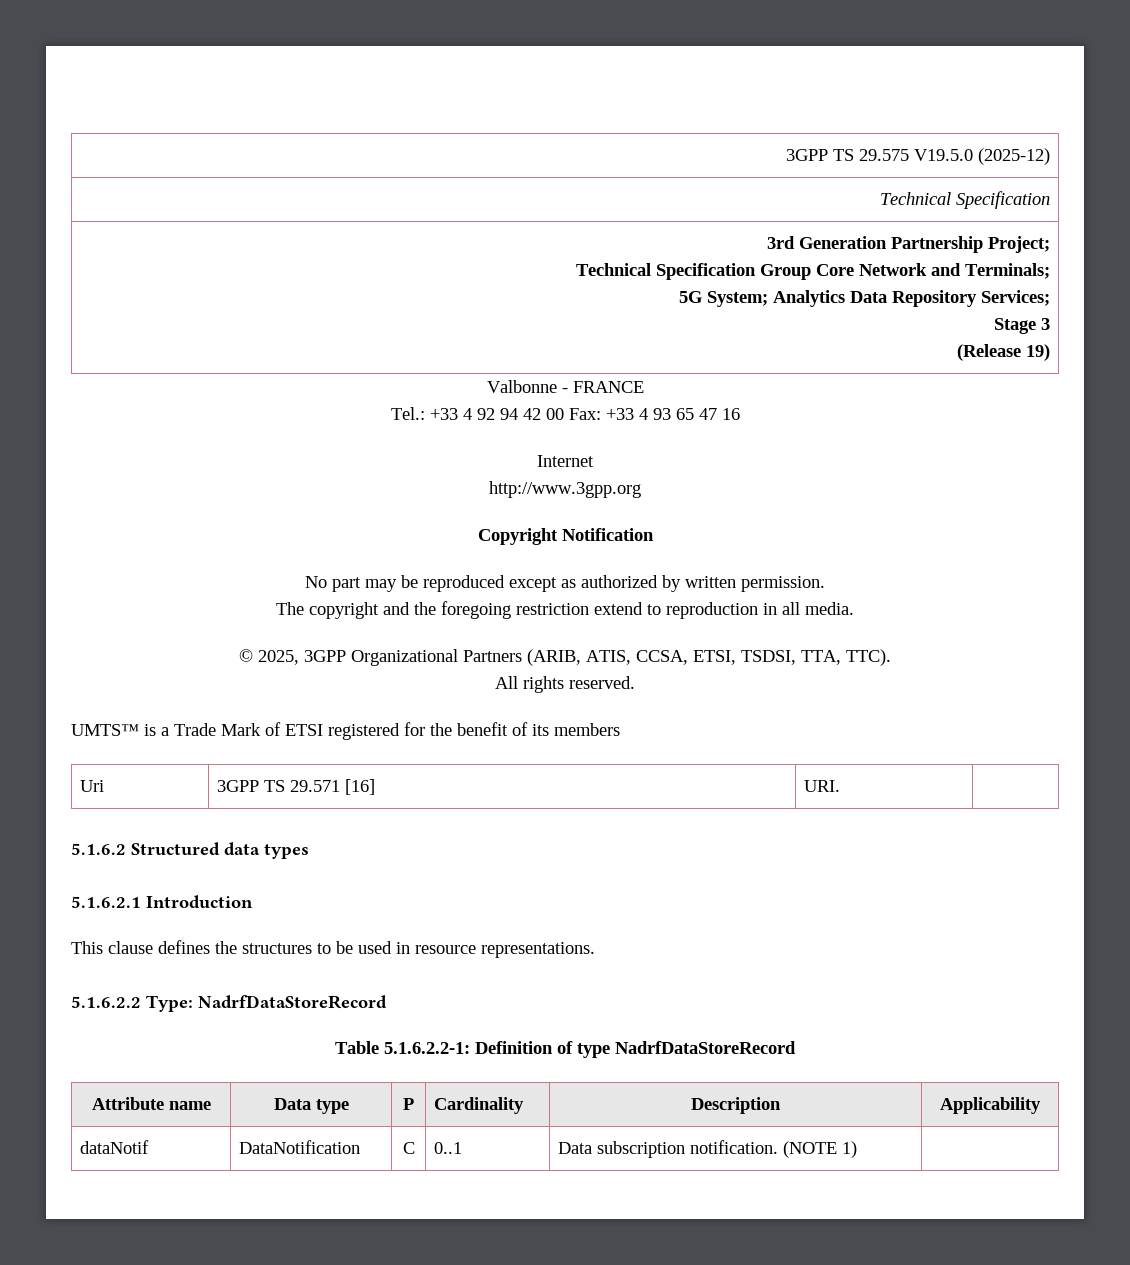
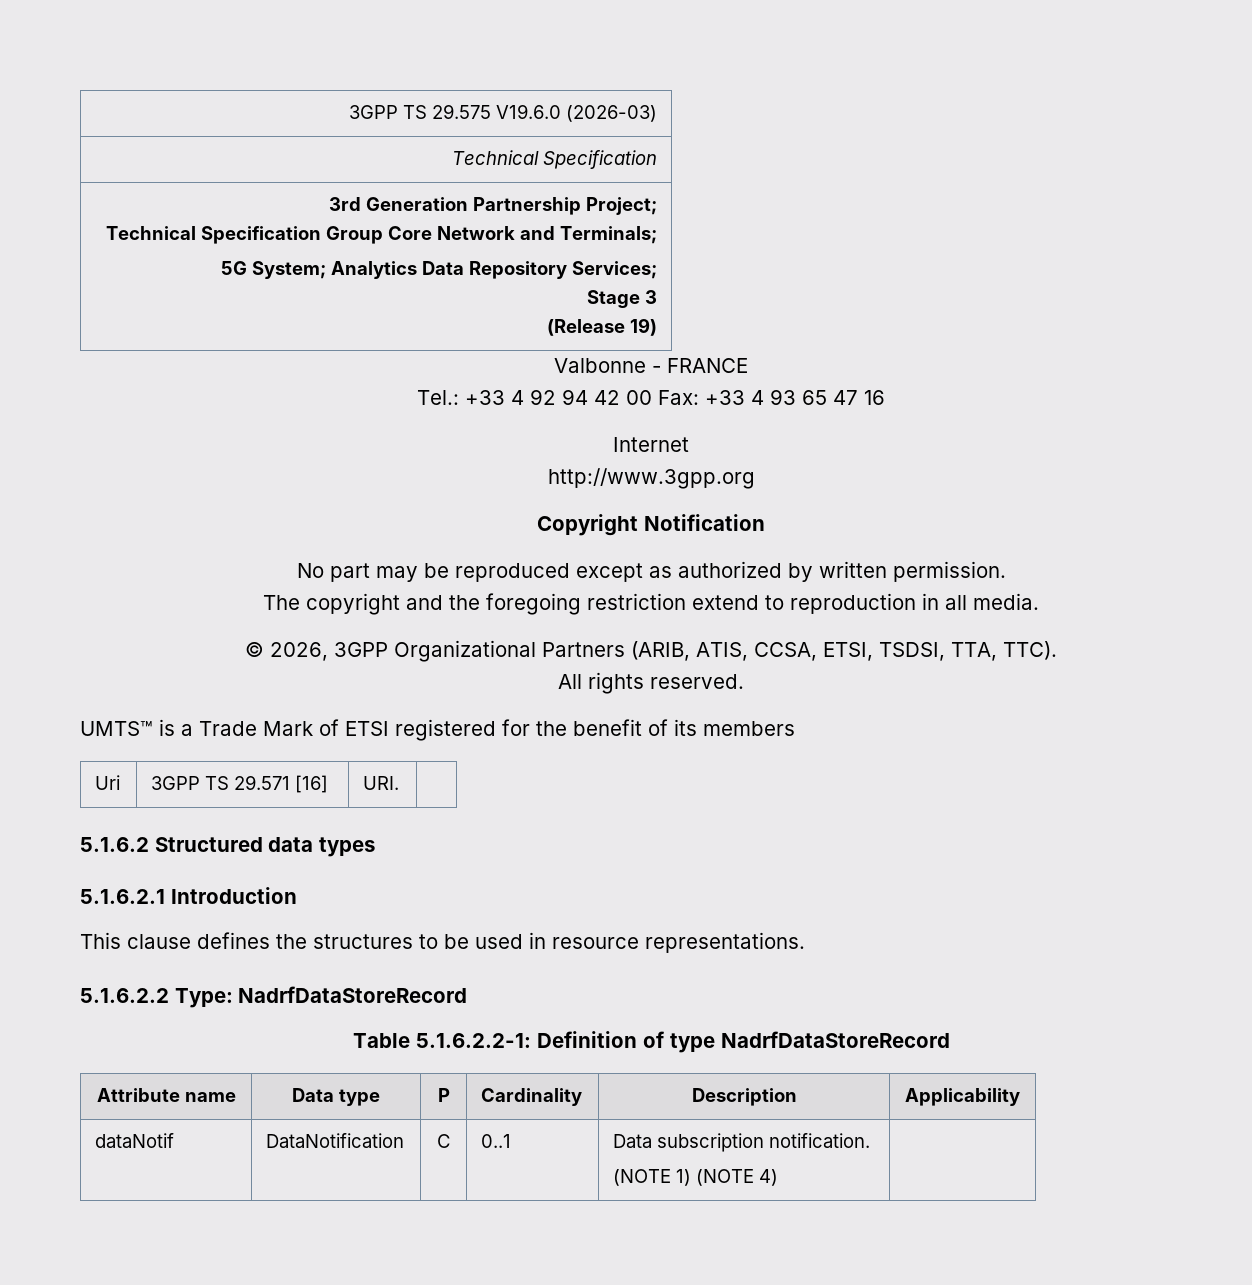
[914,148,1051,165] V19.5.0 (2025-12) -> [495,104,657,122] V19.6.0 (2026-03)
[258,650,299,665] 2025, -> [270,642,328,661] 2026,
(778, 1147) none -> (871, 1140) //
(857, 1149) none -> [696,1169,779,1186] (NOTE 4)

